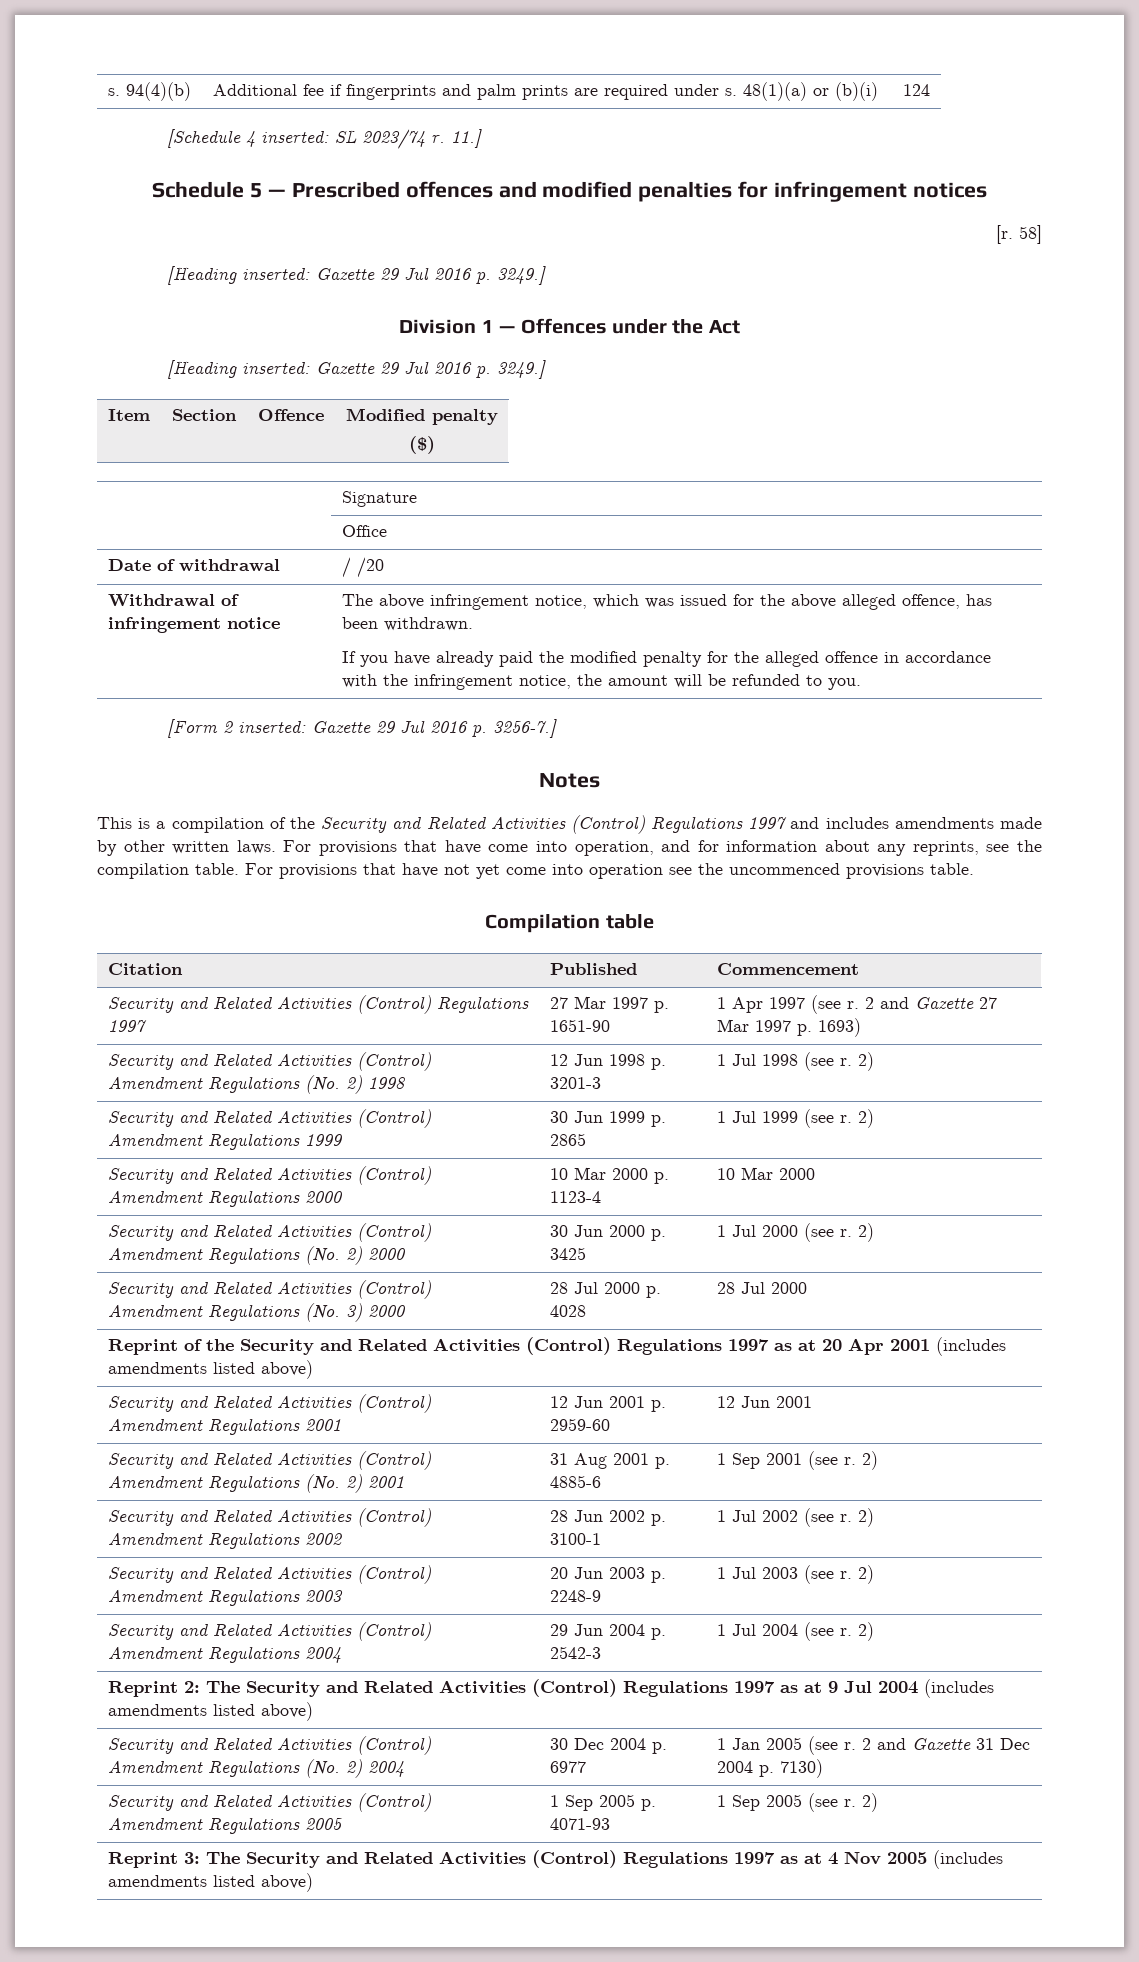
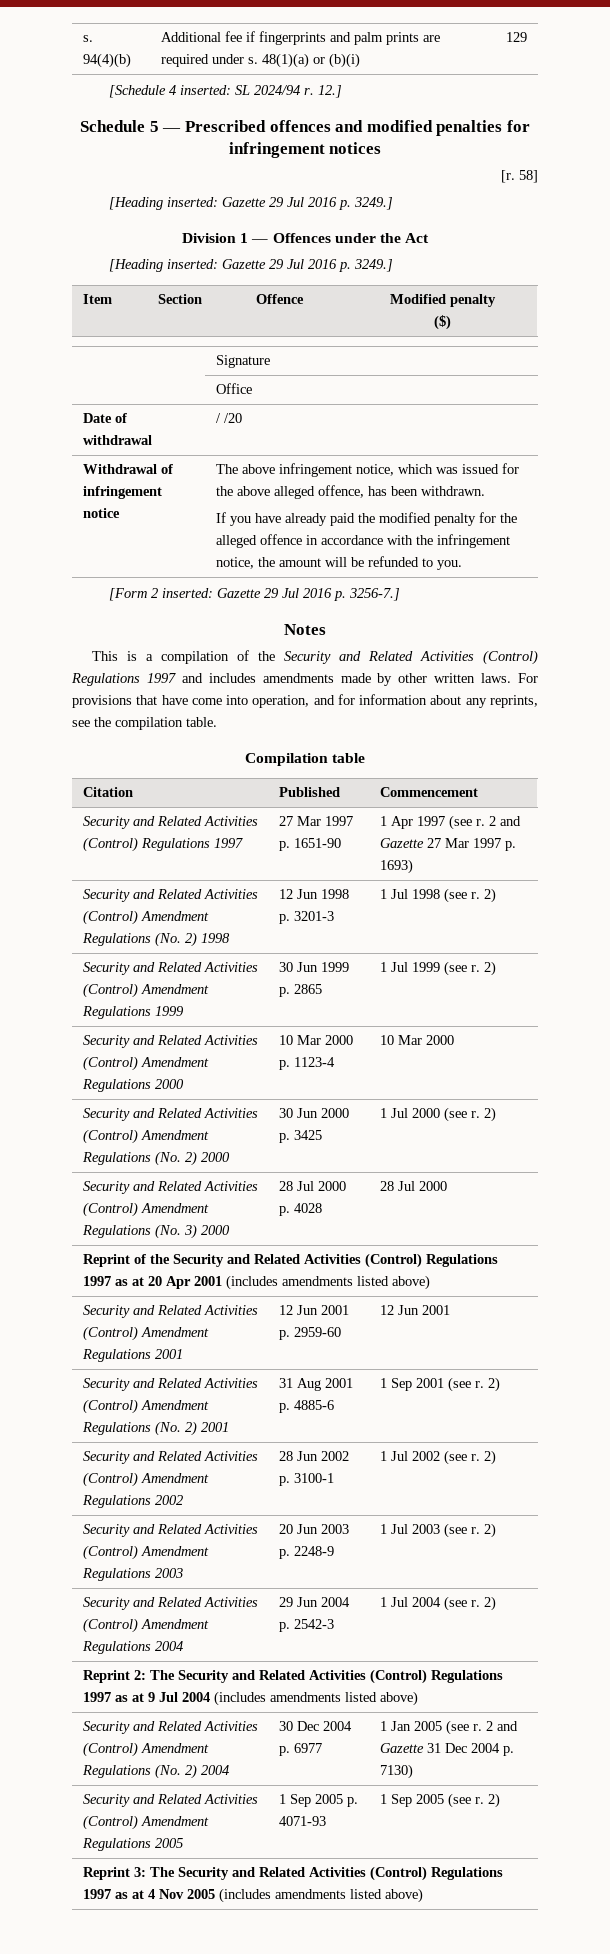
[903,84,931,96] 124 -> [506,32,528,42] 129
[361,129,482,149] 2023/74 r. 11.] -> [254,85,343,98] 2024/94 r. 12.]
[245,863,974,879] For provisions that have not yet come into operation see the uncommenced provisions table. -> (217, 722) none

